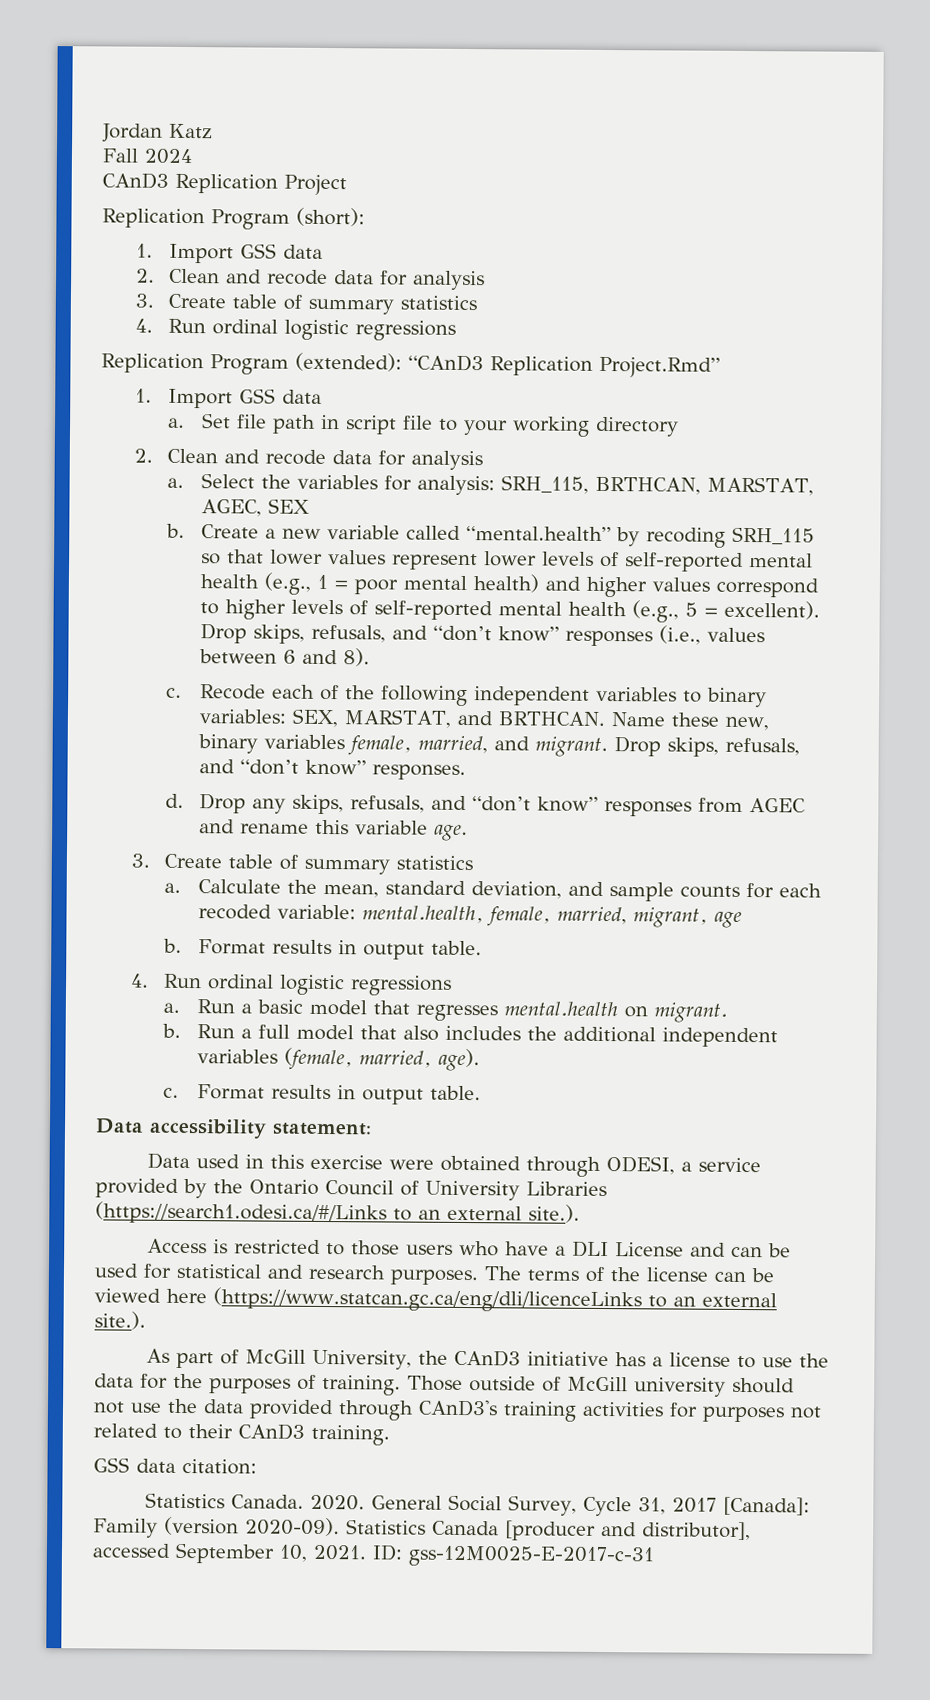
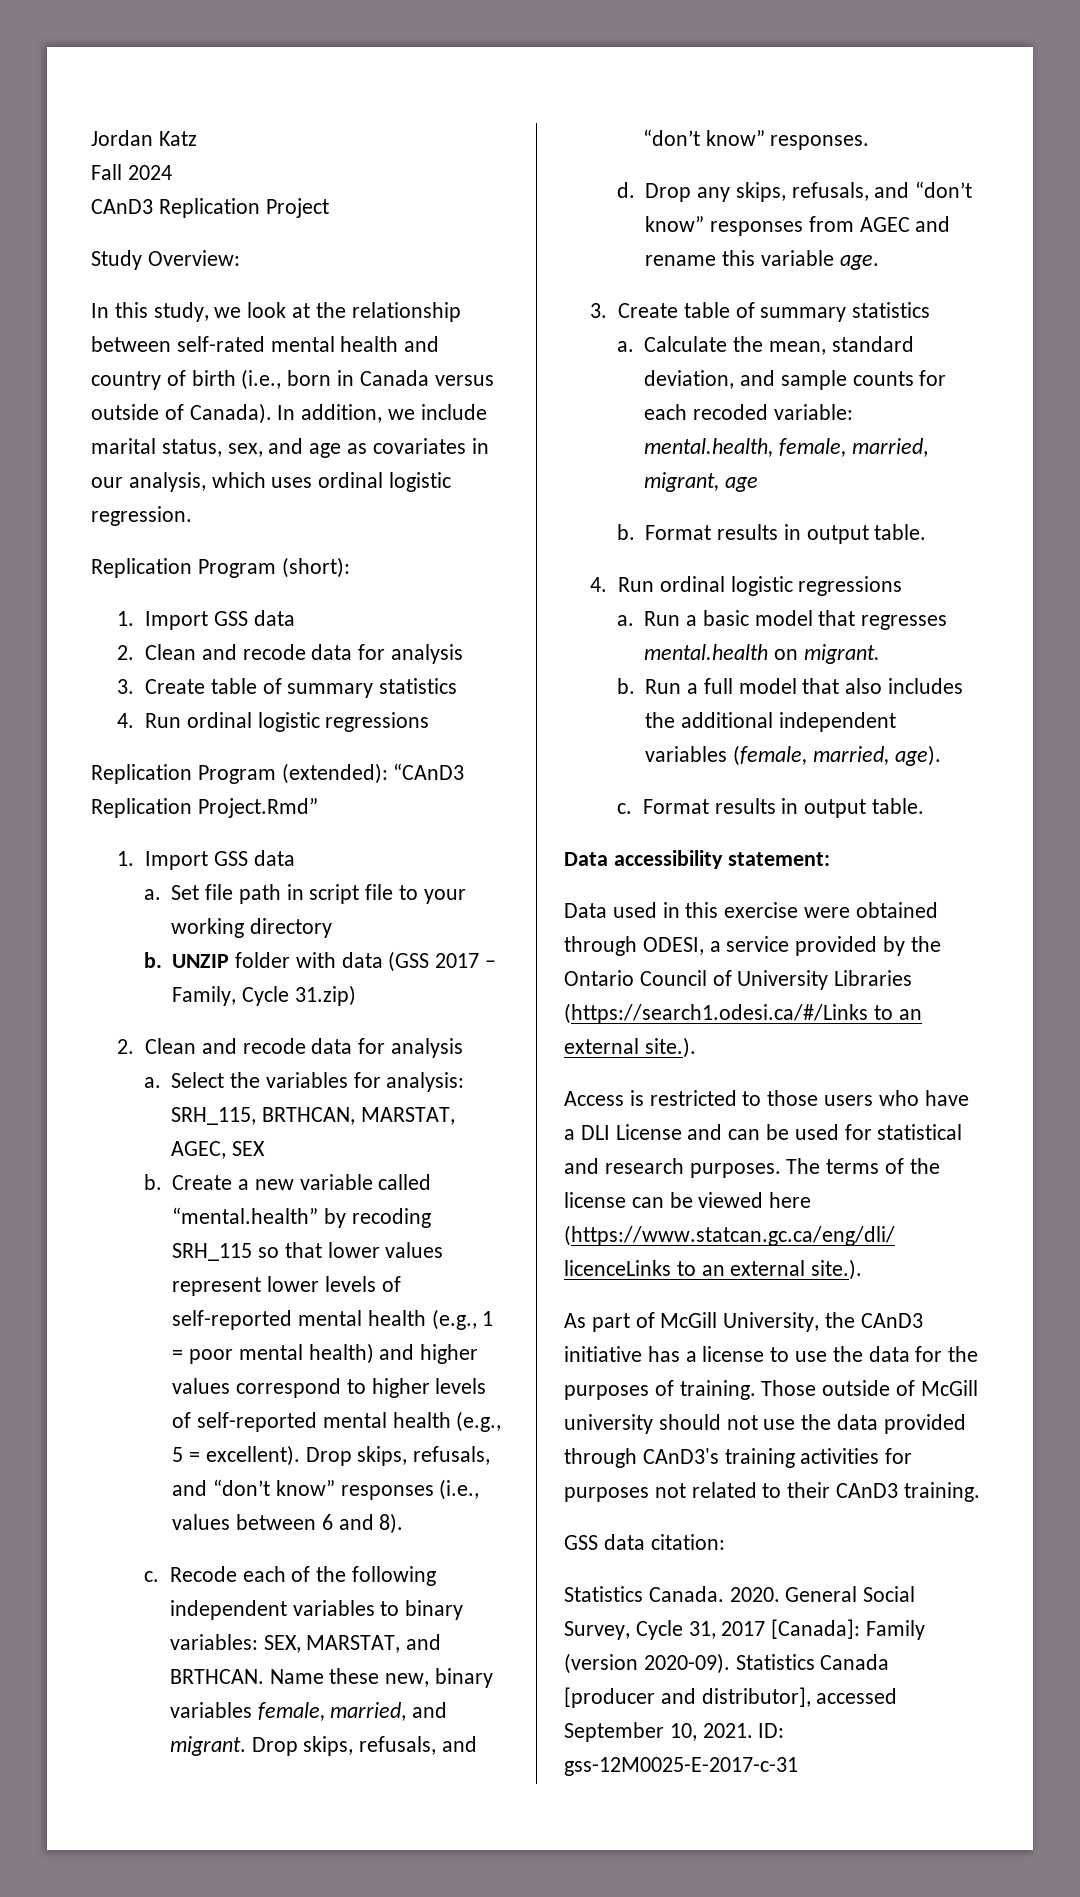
(347, 185) none -> [91,250,240,270] [91,302,461,322] [91,336,440,352] [91,369,494,390] [91,403,487,424] [91,438,489,458] [91,472,452,492] [91,506,192,526] // Study Overview: // In this study, we look at the relationship between self-rated mental health and country of birth (i.e., born in Canada versus outside of Canada). In addition, we include marital status, sex, and age as covariates in our analysis, which uses ordinal logistic regression.
(680, 426) none -> [143,951,497,972] [172,985,356,1006] // b. UNZIP folder with data (GSS 2017 – Family, Cycle 31.zip)

